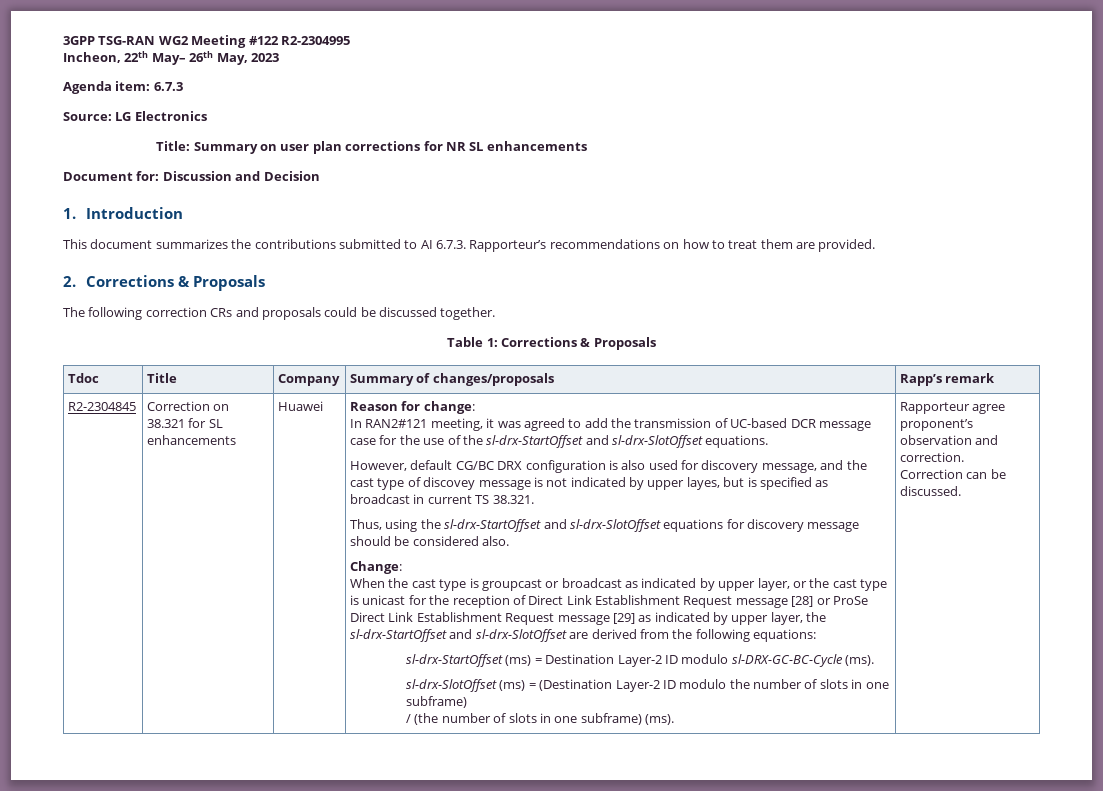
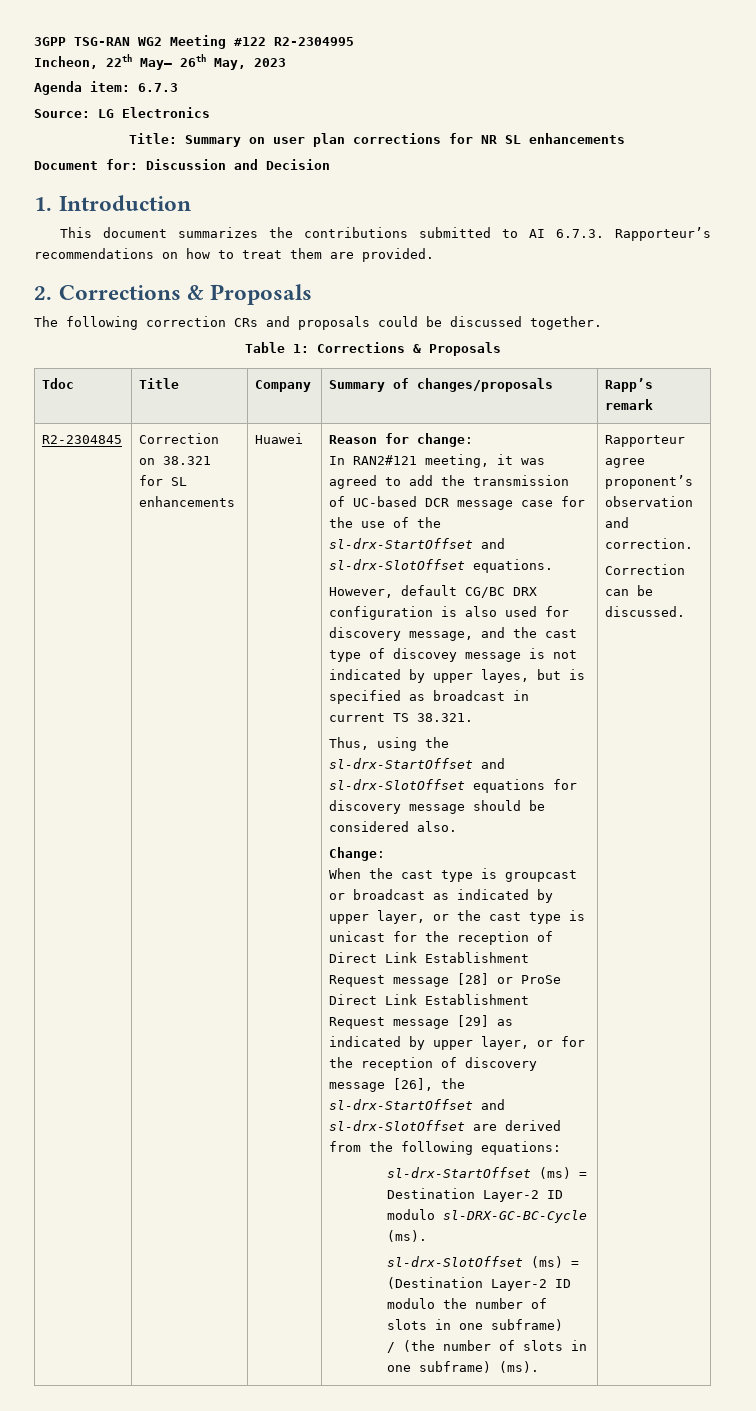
(803, 618) none -> [537,1036,586,1047] [329,1057,538,1071] [329,1078,434,1092] or for the reception of discovery message [26],

